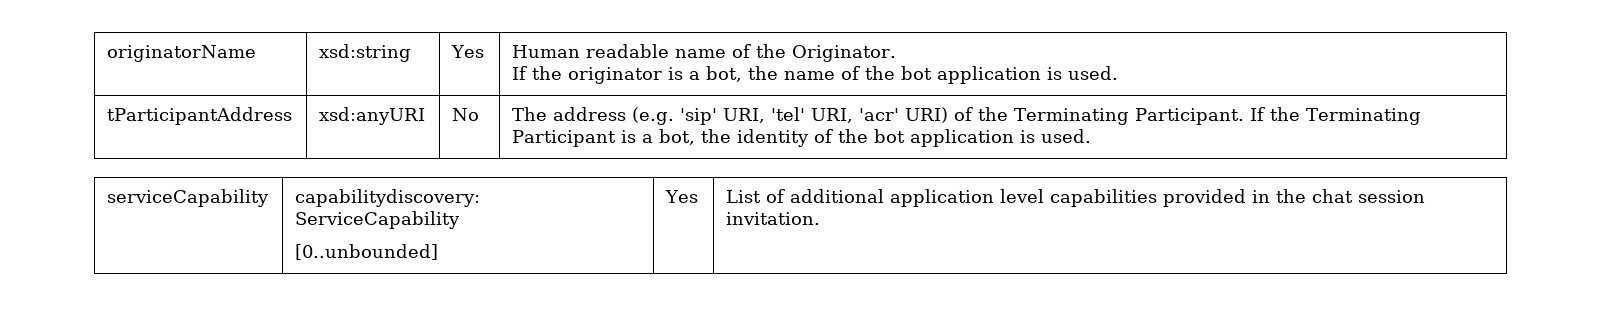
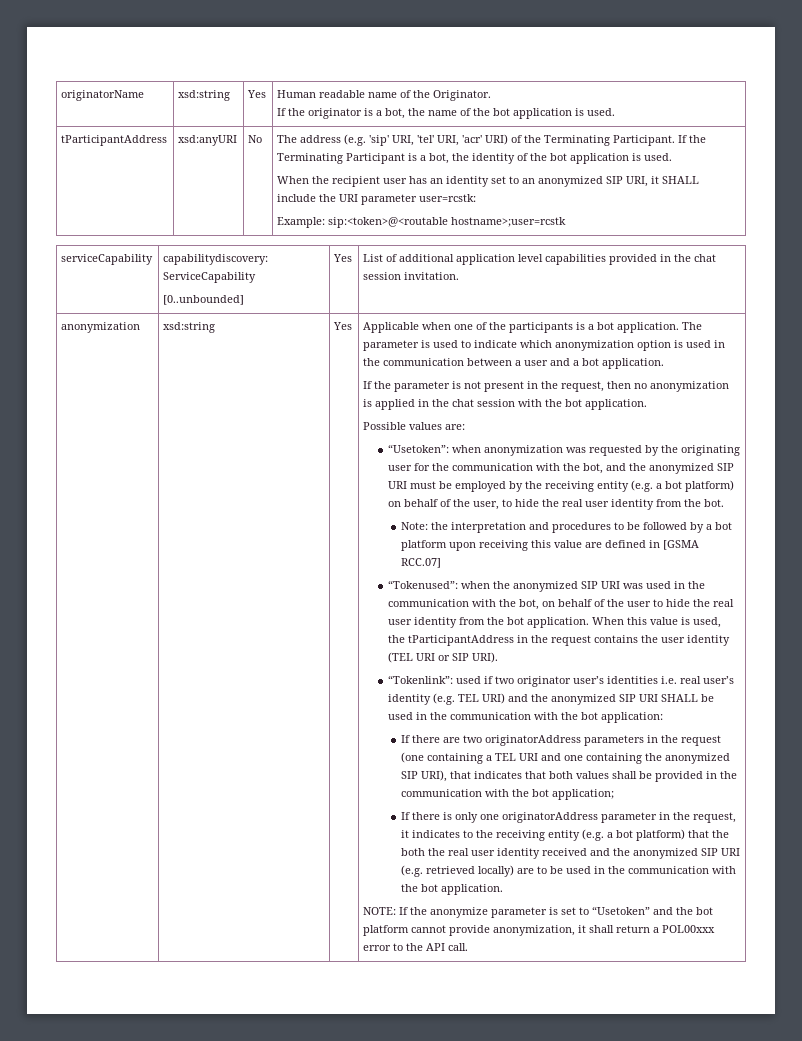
(1092, 136) none -> [277,176,700,187] [277,194,477,205] [277,217,567,228] // When the recipient user has an identity set to an anonymized SIP URI, it SHALL include the URI parameter user=rcstk: // Example: sip:<token>@<routable hostname>;user=rcstk
(821, 218) none -> [61,322,141,333] [163,322,216,333] [333,322,353,330] [363,322,703,333] [363,340,726,351] [363,358,665,369] [363,381,730,392] [363,399,648,410] [363,422,466,430] [388,444,741,456] [388,463,735,474] [388,480,735,492] [388,499,725,510] [400,522,732,533] [400,540,699,551] [400,558,441,568] [388,580,706,592] [388,599,735,610] [388,617,722,628] [388,635,731,646] [388,652,499,663] [388,675,735,687] [388,693,715,705] [388,712,664,723] [400,735,721,746] [400,752,730,764] [400,770,737,782] [400,789,614,800] [400,812,736,823] [400,829,729,841] [400,848,740,859] [400,865,736,877] [400,884,503,895] [363,906,714,918] [363,925,716,936] [363,943,469,951] // anonymization | xsd:string | Yes | Applicable when one of the participants is a bot application. The parameter is used to indicate which anonymization option is used in the communication between a user and a bot application. // If the parameter is not present in the request, then no anonymization is applied in the chat session with the bot application. // Possible values are: // “Usetoken”: when anonymization was requested by the originating user for the communication with the bot, and the anonymized SIP URI must be employed by the receiving entity (e.g. a bot platform) on behalf of the user, to hide the real user identity from the bot. // Note: the interpretation and procedures to be followed by a bot platform upon receiving this value are defined in [GSMA RCC.07] // “Tokenused”: when the anonymized SIP URI was used in the communication with the bot, on behalf of the user to hide the real user identity from the bot application. When this value is used, the tParticipantAddress in the request contains the user identity (TEL URI or SIP URI). // “Tokenlink”: used if two originator user’s identities i.e. real user’s identity (e.g. TEL URI) and the anonymized SIP URI SHALL be used in the communication with the bot application: // If there are two originatorAddress parameters in the request (one containing a TEL URI and one containing the anonymized SIP URI), that indicates that both values shall be provided in the communication with the bot application; // If there is only one originatorAddress parameter in the request, it indicates to the receiving entity (e.g. a bot platform) that the both the real user identity received and the anonymized SIP URI (e.g. retrieved locally) are to be used in the communication with the bot application. // NOTE: If the anonymize parameter is set to “Usetoken” and the bot platform cannot provide anonymization, it shall return a POL00xxx error to the API call.

